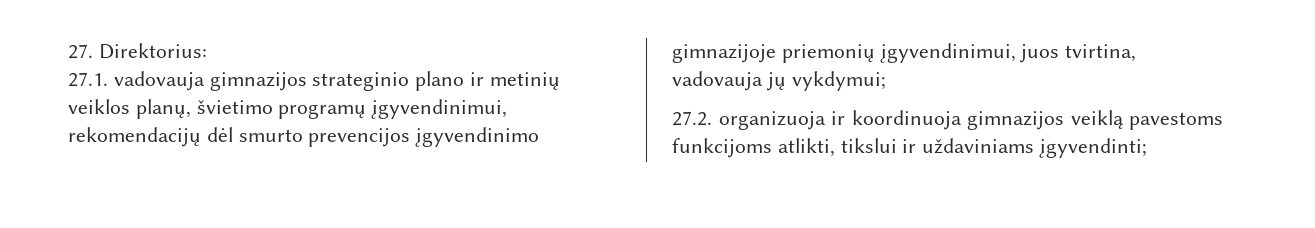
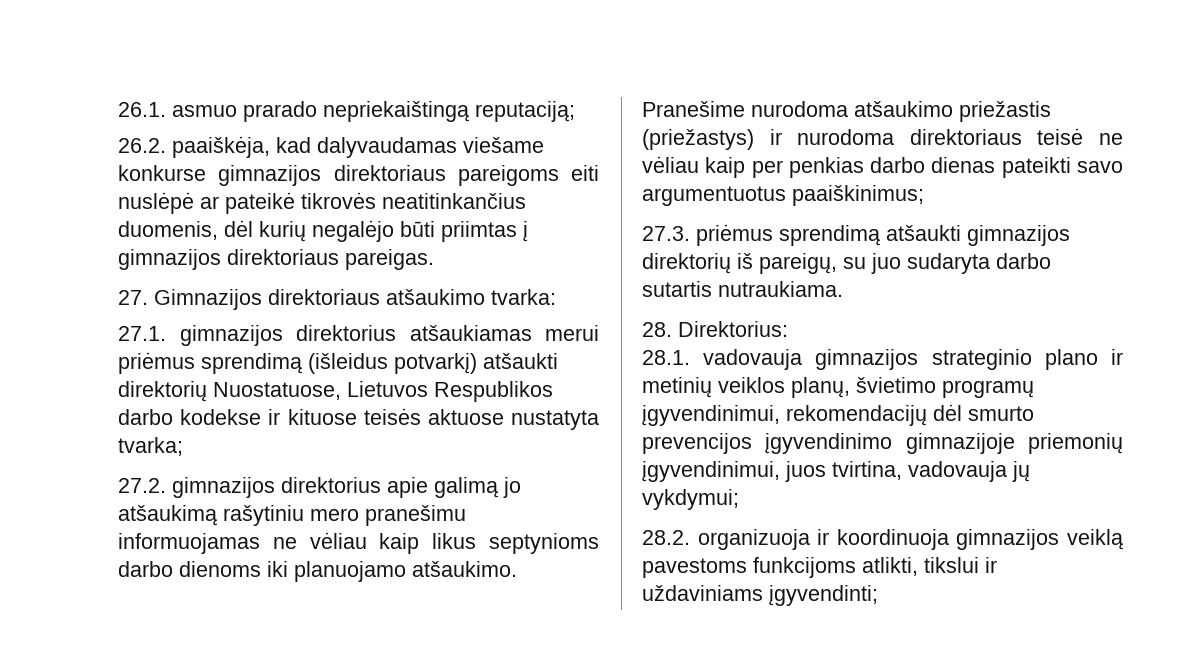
[68,44,93,59] 27. -> [118,101,575,122] [118,136,544,158] [118,165,599,186] [118,192,526,214] [118,220,528,242] [118,249,434,270] [118,289,556,310] [118,325,599,346] [118,352,558,374] [118,381,553,402] [118,408,599,430] [118,437,183,456] [118,477,521,498] [118,505,466,526] [118,532,599,554] [118,561,517,582] [642,101,1051,122] [642,128,1123,150] [642,156,1123,178] [642,185,924,206] [642,224,1070,246] [642,253,1051,274] [642,281,843,297] [642,322,672,337] 26.1. asmuo prarado nepriekaištingą reputaciją; // 26.2. paaiškėja, kad dalyvaudamas viešame konkurse gimnazijos direktoriaus pareigoms eiti nuslėpė ar pateikė tikrovės neatitinkančius duomenis, dėl kurių negalėjo būti priimtas į gimnazijos direktoriaus pareigas. // 27. Gimnazijos direktoriaus atšaukimo tvarka: // 27.1. gimnazijos direktorius atšaukiamas merui priėmus sprendimą (išleidus potvarkį) atšaukti direktorių Nuostatuose, Lietuvos Respublikos darbo kodekse ir kituose teisės aktuose nustatyta tvarka; // 27.2. gimnazijos direktorius apie galimą jo atšaukimą rašytiniu mero pranešimu informuojamas ne vėliau kaip likus septynioms darbo dienoms iki planuojamo atšaukimo. Pranešime nurodoma atšaukimo priežastis (priežastys) ir nurodoma direktoriaus teisė ne vėliau kaip per penkias darbo dienas pateikti savo argumentuotus paaiškinimus; // 27.3. priėmus sprendimą atšaukti gimnazijos direktorių iš pareigų, su juo sudaryta darbo sutartis nutraukiama. // 28.
[68,72,108,87] 27.1. -> [642,350,690,365] 28.1.
[672,111,712,126] 27.2. -> [642,530,690,545] 28.2.

